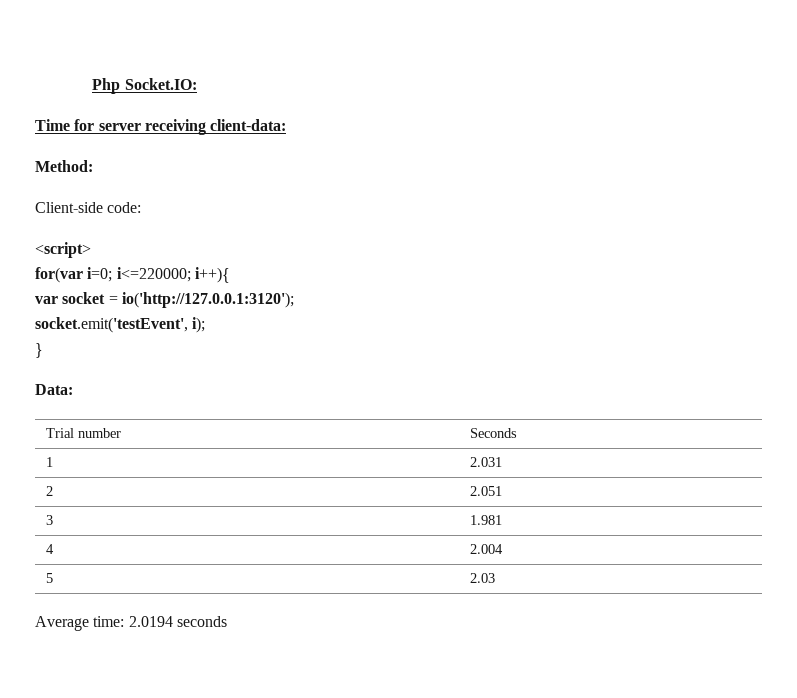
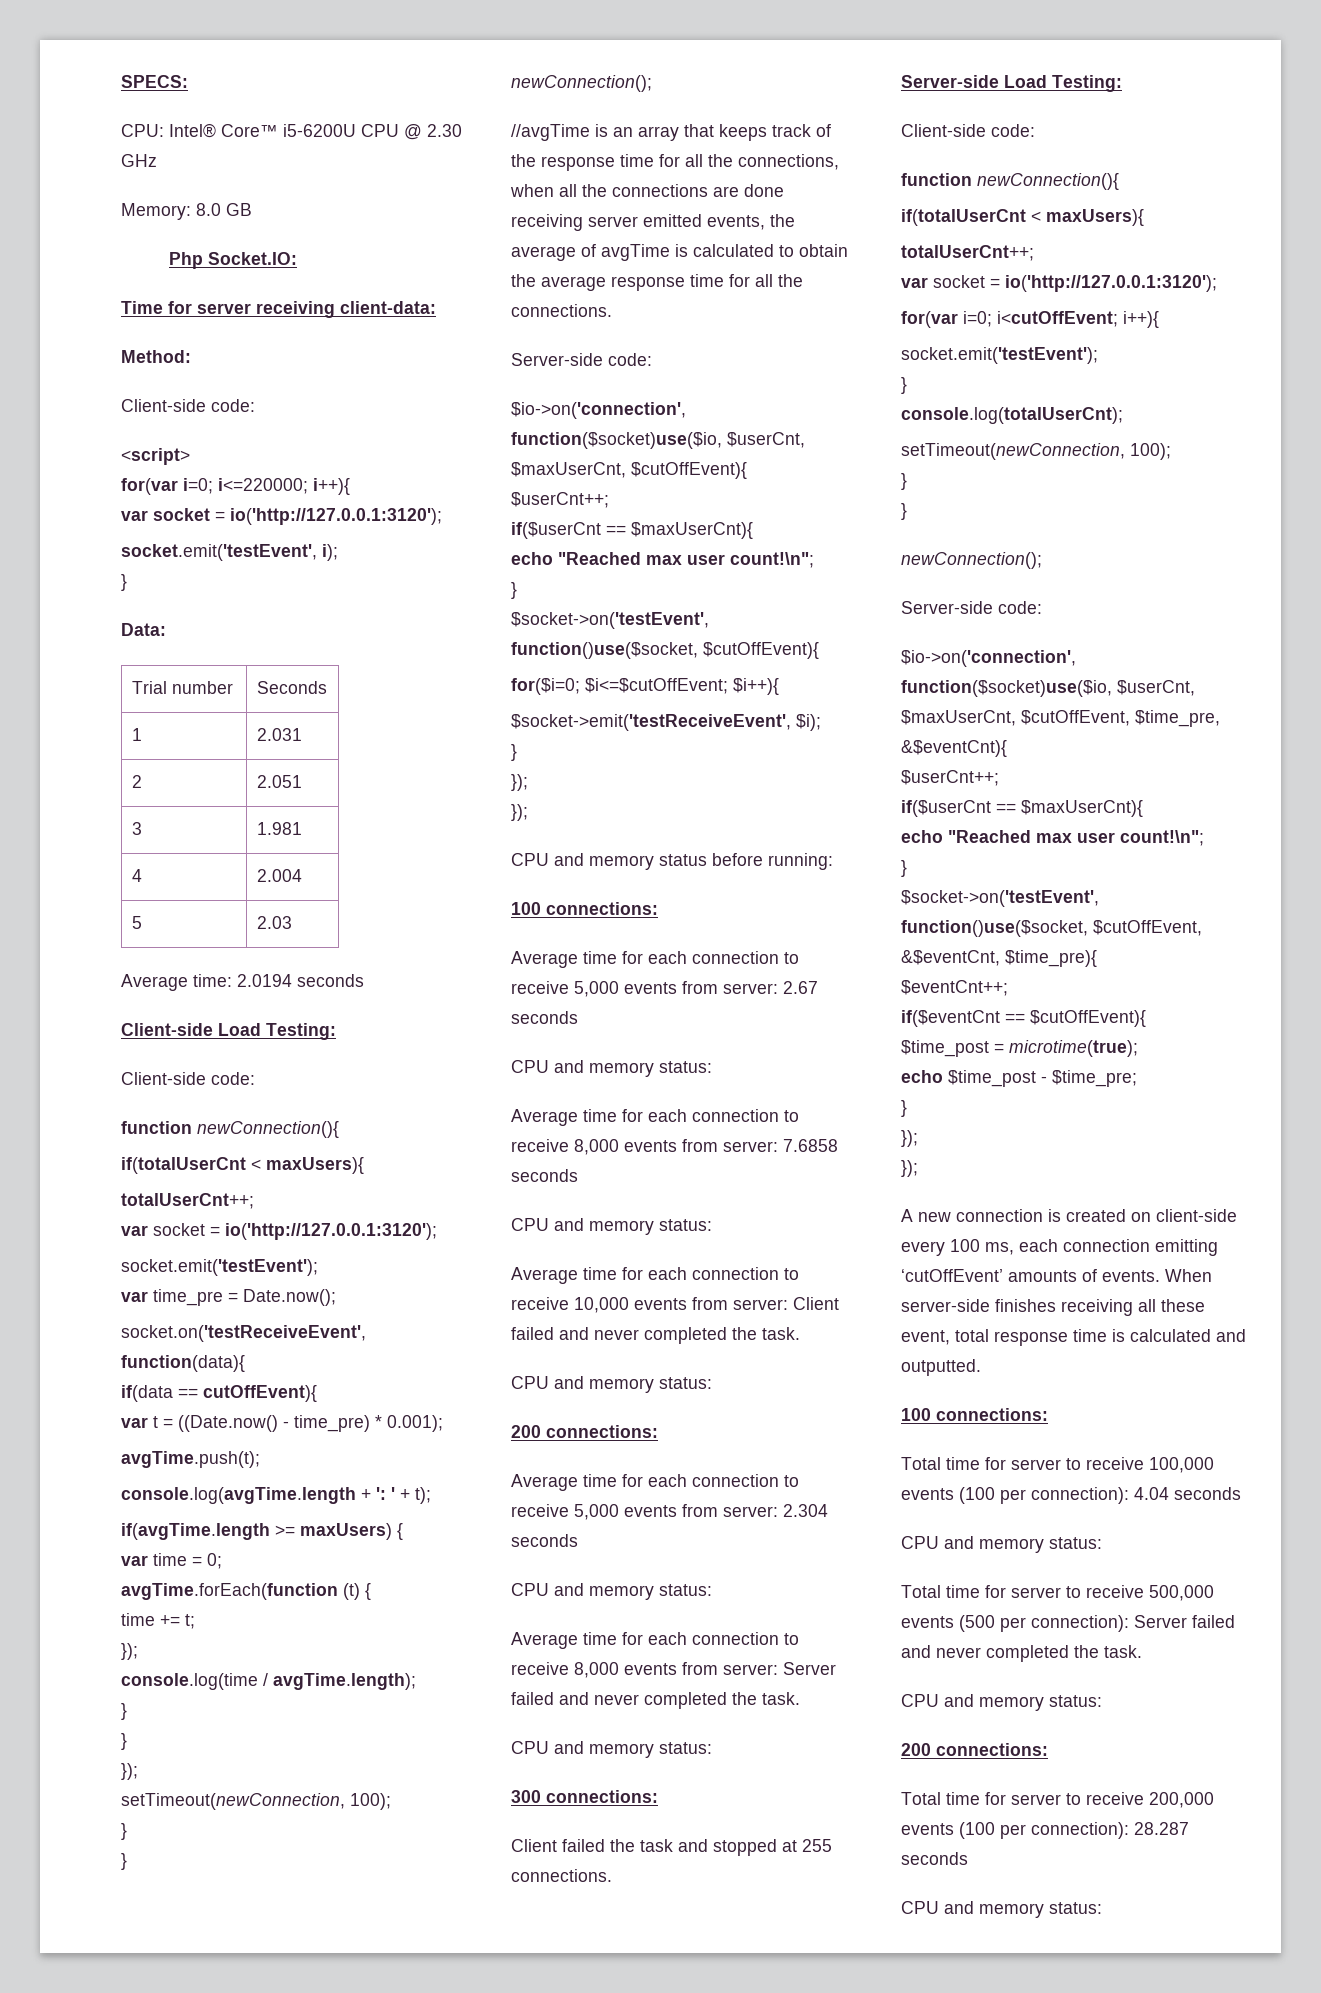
(92, 86) none -> [121,75,188,88] [121,123,462,140] [121,154,157,167] [121,203,252,220] SPECS: // CPU: Intel® Core™ i5-6200U CPU @ 2.30 GHz // Memory: 8.0 GB //
(227, 621) none -> [121,1023,336,1040] [121,1072,255,1085] [121,1121,339,1138] [121,1157,364,1174] [121,1193,254,1209] [121,1223,437,1240] [121,1259,318,1276] [121,1289,336,1306] [121,1325,366,1342] [121,1355,245,1372] [121,1385,317,1402] [121,1415,443,1432] [121,1451,260,1468] [121,1487,431,1504] [121,1523,403,1540] [121,1553,222,1569] [121,1583,371,1600] [121,1613,195,1629] [121,1643,138,1660] [121,1673,416,1690] [121,1703,127,1720] [121,1733,127,1750] [121,1763,138,1780] [121,1793,391,1810] [121,1823,127,1840] [121,1853,127,1870] [511,75,652,92] [511,124,831,141] [511,154,839,171] [510,184,784,197] [511,214,795,231] [511,244,848,261] [511,274,803,291] [511,304,612,317] [511,353,652,366] [511,402,686,419] [511,432,805,449] [511,462,747,479] [511,492,609,508] [511,522,753,539] [511,552,814,568] [511,582,517,599] [511,612,709,629] [511,642,819,659] [511,678,779,695] [511,714,821,731] [511,744,517,761] [511,774,528,791] [511,804,528,821] [511,853,833,870] [511,902,658,915] [511,951,799,968] [511,981,818,997] [511,1011,578,1024] [511,1060,712,1077] [511,1109,799,1126] [511,1139,838,1155] [511,1169,578,1182] [511,1218,712,1235] [511,1267,799,1284] [511,1297,839,1313] [511,1327,800,1344] [511,1376,712,1393] [511,1425,658,1438] [511,1474,799,1491] [511,1504,828,1520] [511,1534,578,1547] [511,1583,712,1600] [511,1632,799,1649] [511,1662,836,1678] [511,1692,800,1709] [511,1741,712,1758] [511,1790,658,1803] [511,1839,832,1856] [511,1869,612,1882] [901,75,1122,92] [901,124,1035,137] [901,173,1119,190] [901,209,1144,226] [901,245,1034,261] [901,275,1217,292] [901,311,1159,328] [901,347,1098,364] [901,377,907,394] [901,407,1123,424] [901,443,1171,460] [901,473,907,490] [901,503,907,520] [901,552,1042,569] [901,601,1042,614] [901,650,1076,667] [901,680,1195,697] [901,710,1220,727] [901,740,1007,757] [901,770,999,786] [901,800,1143,817] [901,830,1204,846] [901,860,907,877] [901,890,1099,907] [901,920,1202,937] [901,950,1097,967] [901,980,1008,996] [901,1010,1146,1027] [901,1040,1138,1057] [901,1070,1137,1087] [901,1100,907,1117] [901,1130,918,1147] [901,1160,918,1177] [901,1209,1237,1222] [901,1239,1218,1256] [901,1269,1212,1282] [901,1299,1205,1316] [901,1329,1246,1346] [901,1359,981,1376] [901,1408,1048,1421] [901,1457,1214,1473] [901,1487,1241,1504] [901,1536,1102,1553] [901,1585,1214,1601] [901,1615,1235,1632] [901,1645,1142,1662] [901,1694,1102,1711] [901,1743,1048,1756] [901,1792,1214,1808] [901,1822,1189,1839] [901,1852,968,1865] [901,1901,1102,1918] // Client-side Load Testing: // Client-side code: // function newConnection(){ // if(totalUserCnt < maxUsers){ // totalUserCnt++; // var socket = io('http://127.0.0.1:3120'); // socket.emit('testEvent'); // var time_pre = Date.now(); // socket.on('testReceiveEvent', function(data){ // if(data == cutOffEvent){ // var t = ((Date.now() - time_pre) * 0.001); // avgTime.push(t); // console.log(avgTime.length + ': ' + t); // if(avgTime.length >= maxUsers) { // var time = 0; // avgTime.forEach(function (t) { // time += t; // }); // console.log(time / avgTime.length); // } // } // }); // setTimeout(newConnection, 100); // } // } // newConnection(); // //avgTime is an array that keeps track of the response time for all the connections, when all the connections are done receiving server emitted events, the average of avgTime is calculated to obtain the average response time for all the connections. // Server-side code: // $io->on('connection', function($socket)use($io, $userCnt, $maxUserCnt, $cutOffEvent){ // $userCnt++; // if($userCnt == $maxUserCnt){ // echo "Reached max user count!\n"; // } // $socket->on('testEvent', function()use($socket, $cutOffEvent){ // for($i=0; $i<=$cutOffEvent; $i++){ // $socket->emit('testReceiveEvent', $i); // } // }); // }); // CPU and memory status before running: // 100 connections: // Average time for each connection to receive 5,000 events from server: 2.67 seconds // CPU and memory status: // Average time for each connection to receive 8,000 events from server: 7.6858 seconds // CPU and memory status: // Average time for each connection to receive 10,000 events from server: Client failed and never completed the task. // CPU and memory status: // 200 connections: // Average time for each connection to receive 5,000 events from server: 2.304 seconds // CPU and memory status: // Average time for each connection to receive 8,000 events from server: Server failed and never completed the task. // CPU and memory status: // 300 connections: // Client failed the task and stopped at 255 connections. // Server-side Load Testing: // Client-side code: // function newConnection(){ // if(totalUserCnt < maxUsers){ // totalUserCnt++; // var socket = io('http://127.0.0.1:3120'); // for(var i=0; i<cutOffEvent; i++){ // socket.emit('testEvent'); // } // console.log(totalUserCnt); // setTimeout(newConnection, 100); // } // } // newConnection(); // Server-side code: // $io->on('connection', function($socket)use($io, $userCnt, $maxUserCnt, $cutOffEvent, $time_pre, &$eventCnt){ // $userCnt++; // if($userCnt == $maxUserCnt){ // echo "Reached max user count!\n"; // } // $socket->on('testEvent', function()use($socket, $cutOffEvent, &$eventCnt, $time_pre){ // $eventCnt++; // if($eventCnt == $cutOffEvent){ // $time_post = microtime(true); // echo $time_post - $time_pre; // } // }); // }); // A new connection is created on client-side every 100 ms, each connection emitting ‘cutOffEvent’ amounts of events. When server-side finishes receiving all these event, total response time is calculated and outputted. // 100 connections: // Total time for server to receive 100,000 events (100 per connection): 4.04 seconds // CPU and memory status: // Total time for server to receive 500,000 events (500 per connection): Server failed and never completed the task. // CPU and memory status: // 200 connections: // Total time for server to receive 200,000 events (100 per connection): 28.287 seconds // CPU and memory status:

